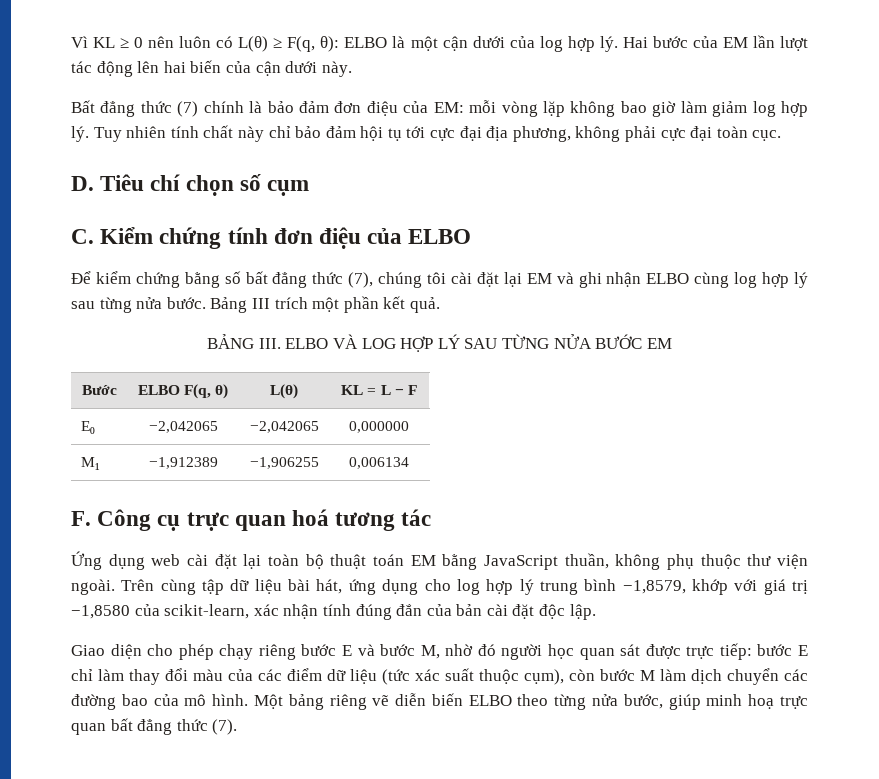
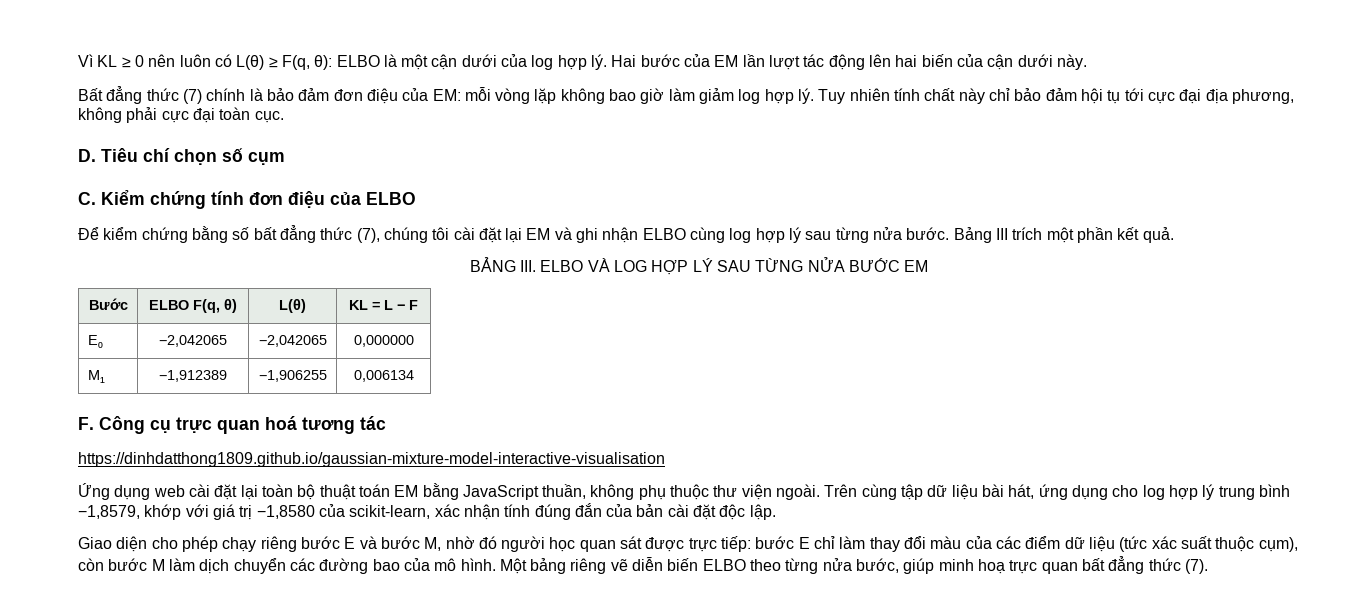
(432, 517) none -> [78,452,665,467] // https://dinhdatthong1809.github.io/gaussian-mixture-model-interactive-visualisation

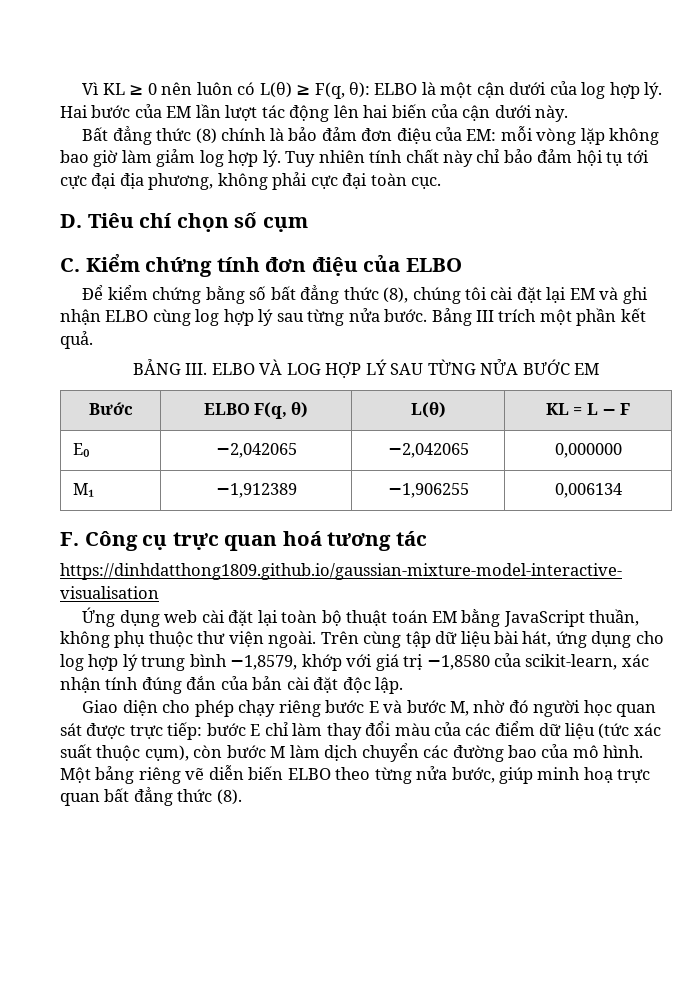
[182,89,202,104] (7) -> [195,128,217,144] (8)
[356,228,380,243] (7), -> [383,287,409,303] (8),
[1184,559,1208,574] (7). -> [216,789,242,805] (8).

